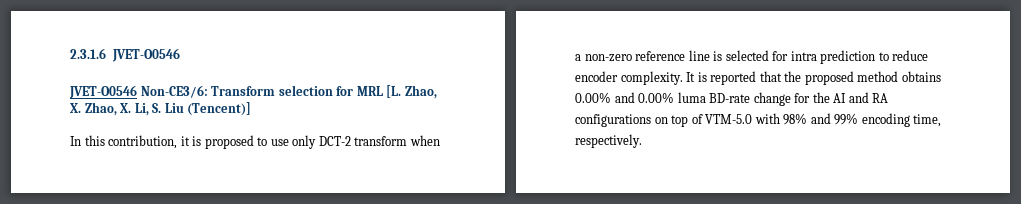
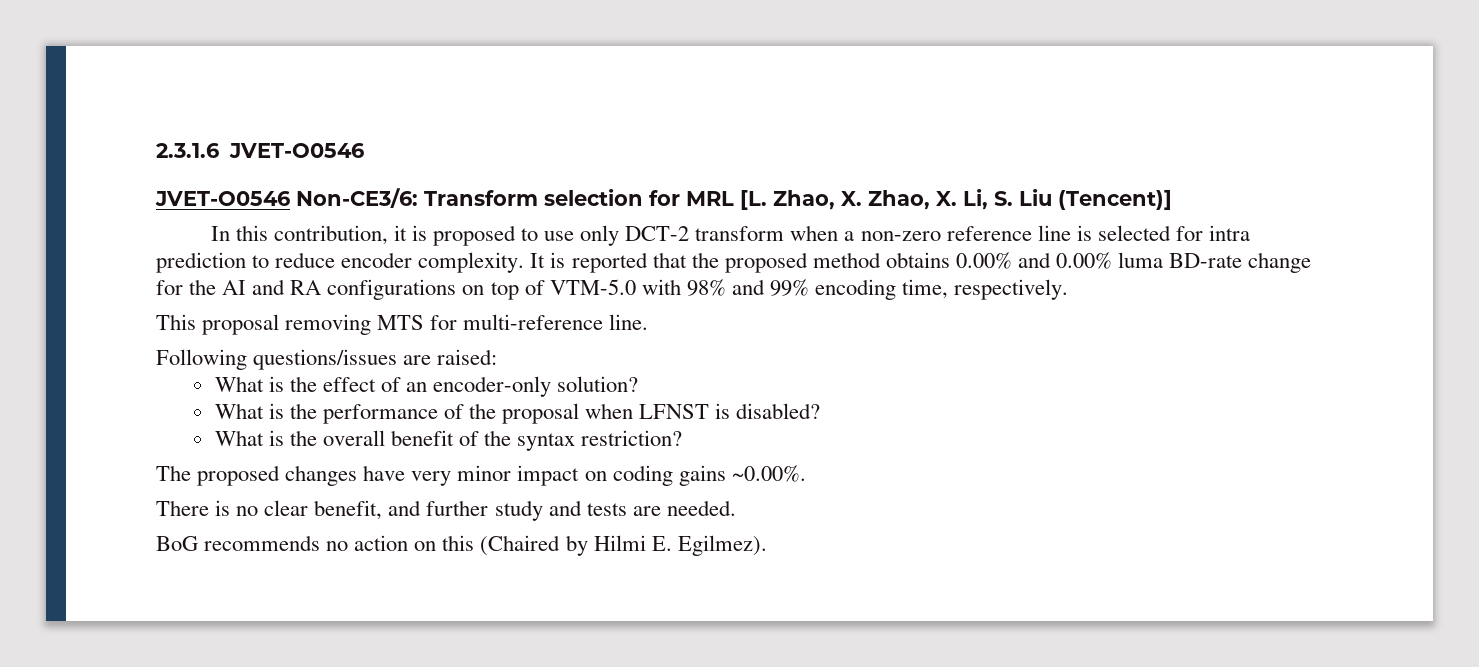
(642, 141) none -> [156,314,649,335] [156,349,498,370] [214,376,639,397] [214,403,821,424] [214,430,683,451] [156,465,806,486] [156,500,736,521] [156,535,767,556] // This proposal removing MTS for multi-reference line. // Following questions/issues are raised: // What is the effect of an encoder-only solution? // What is the performance of the proposal when LFNST is disabled? // What is the overall benefit of the syntax restriction? // The proposed changes have very minor impact on coding gains ~0.00%. // There is no clear benefit, and further study and tests are needed. // BoG recommends no action on this (Chaired by Hilmi E. Egilmez).

